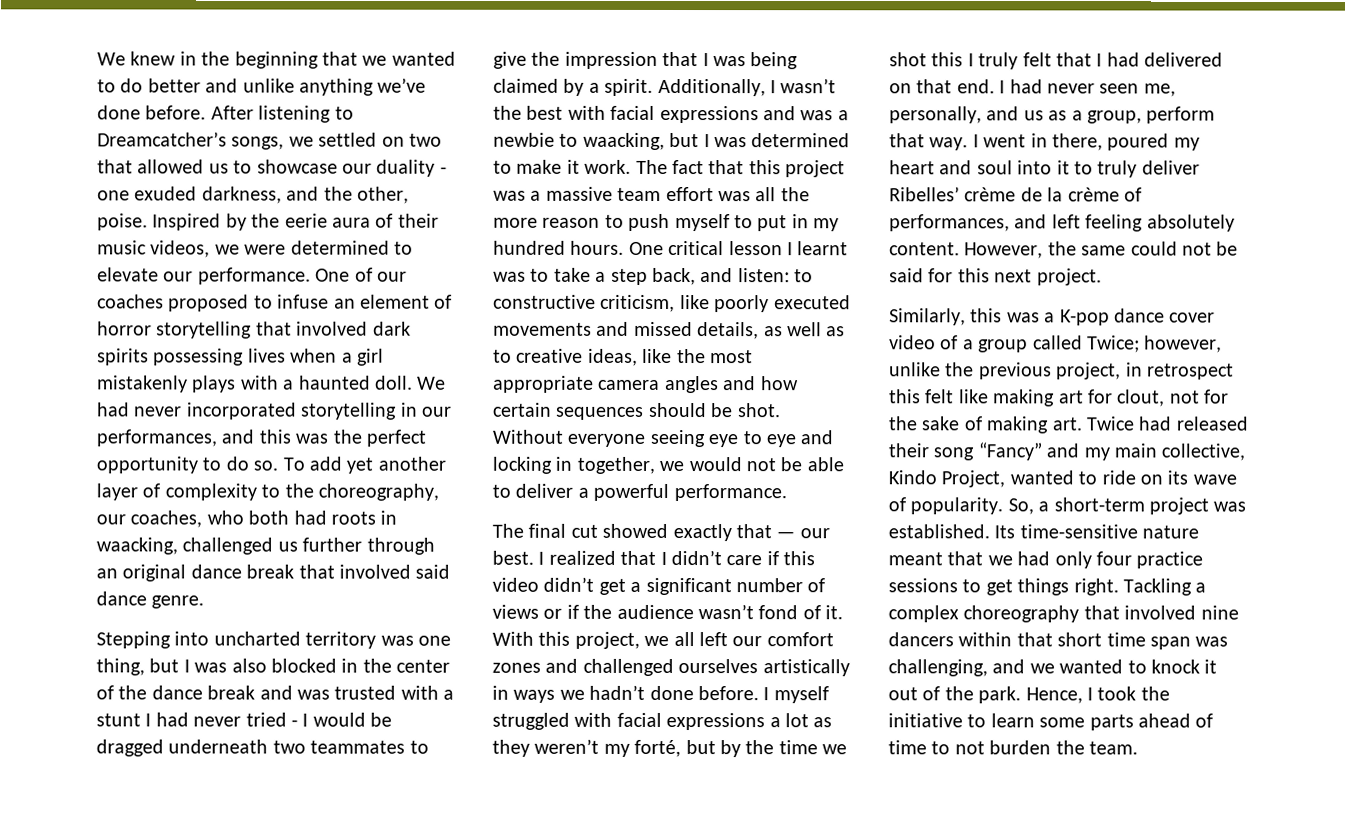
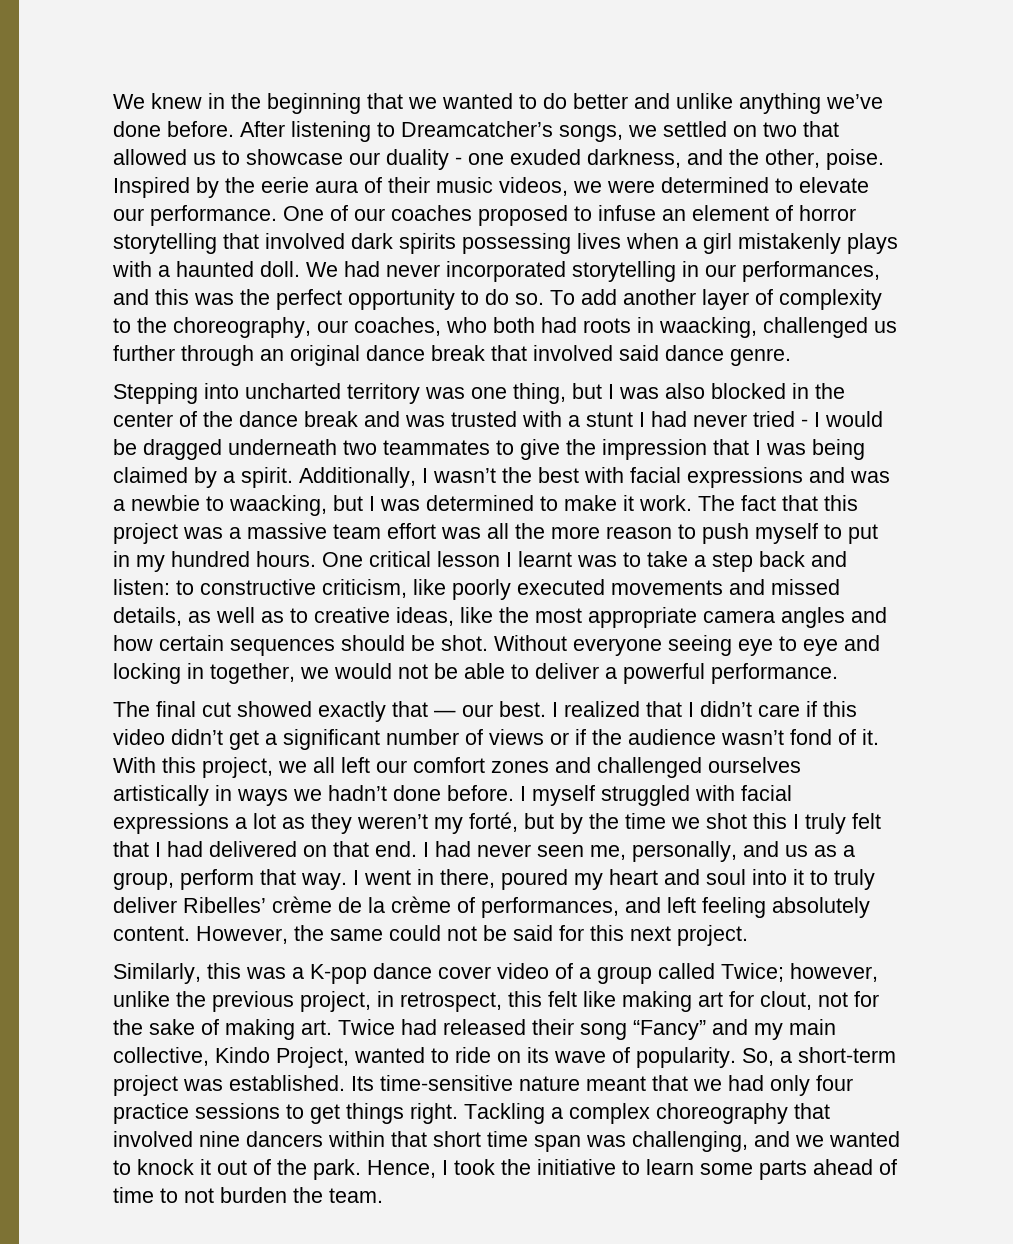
[346,457,374,474] yet -> (617, 297) none
[652,267,696,286] back, -> [759,551,805,567] back
[1147,363,1234,380] retrospect -> [400,992,502,1012] retrospect,

